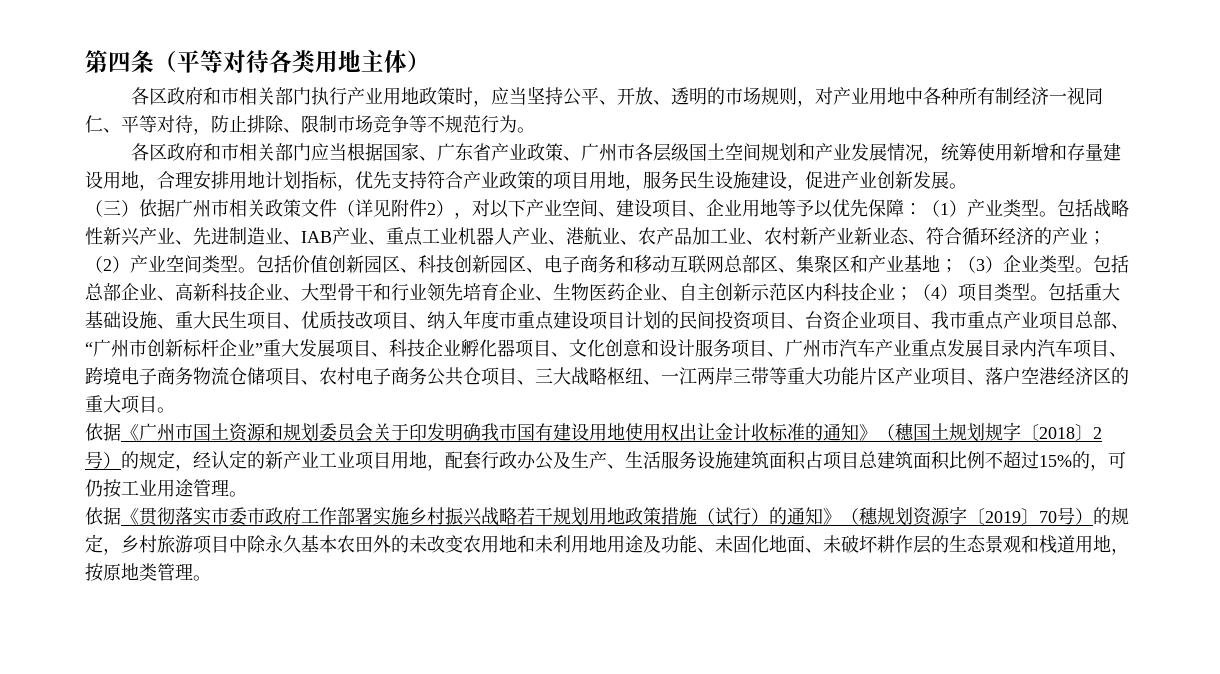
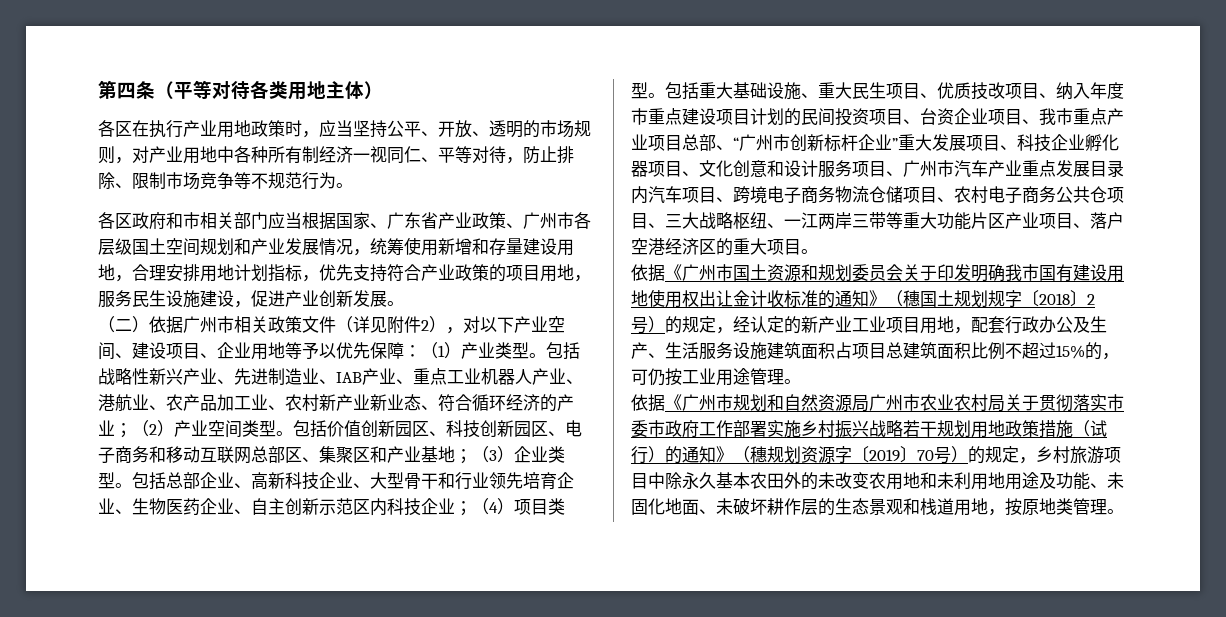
[167,87,312,105] 政府和市相关部门 -> [132,120,149,137] 在
[103,200,121,215] 三 -> [115,319,132,331] 二
(139, 516) none -> [682,394,1039,412] 广州市规划和自然资源局广州市农业农村局关于

